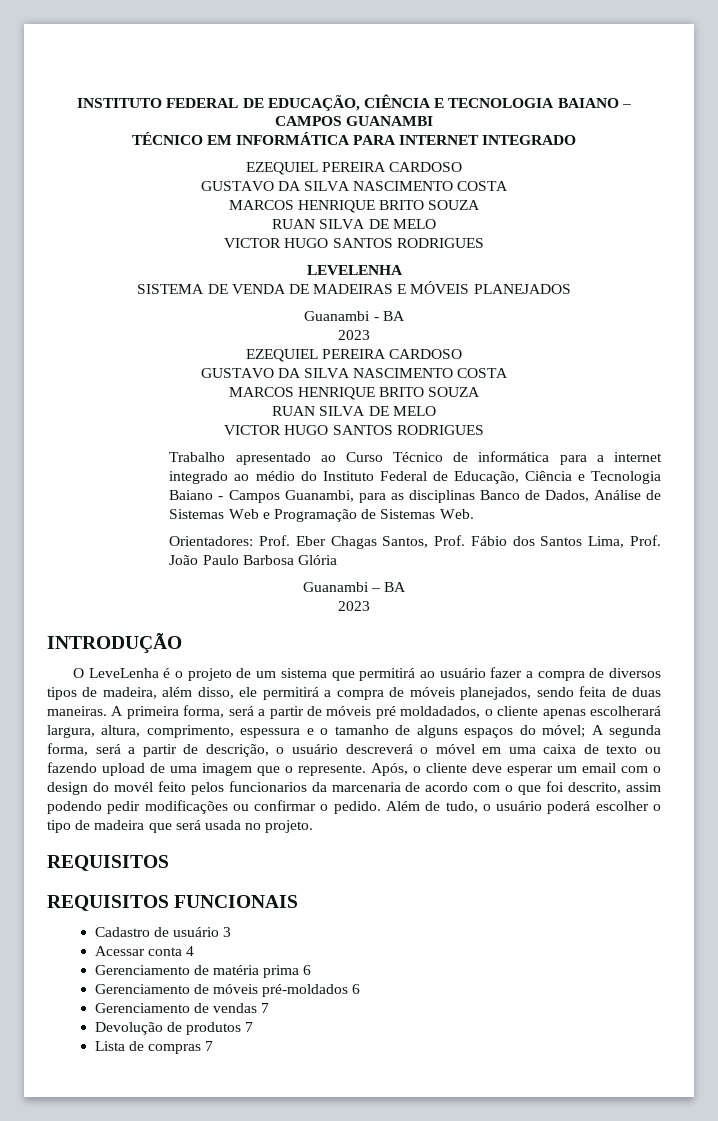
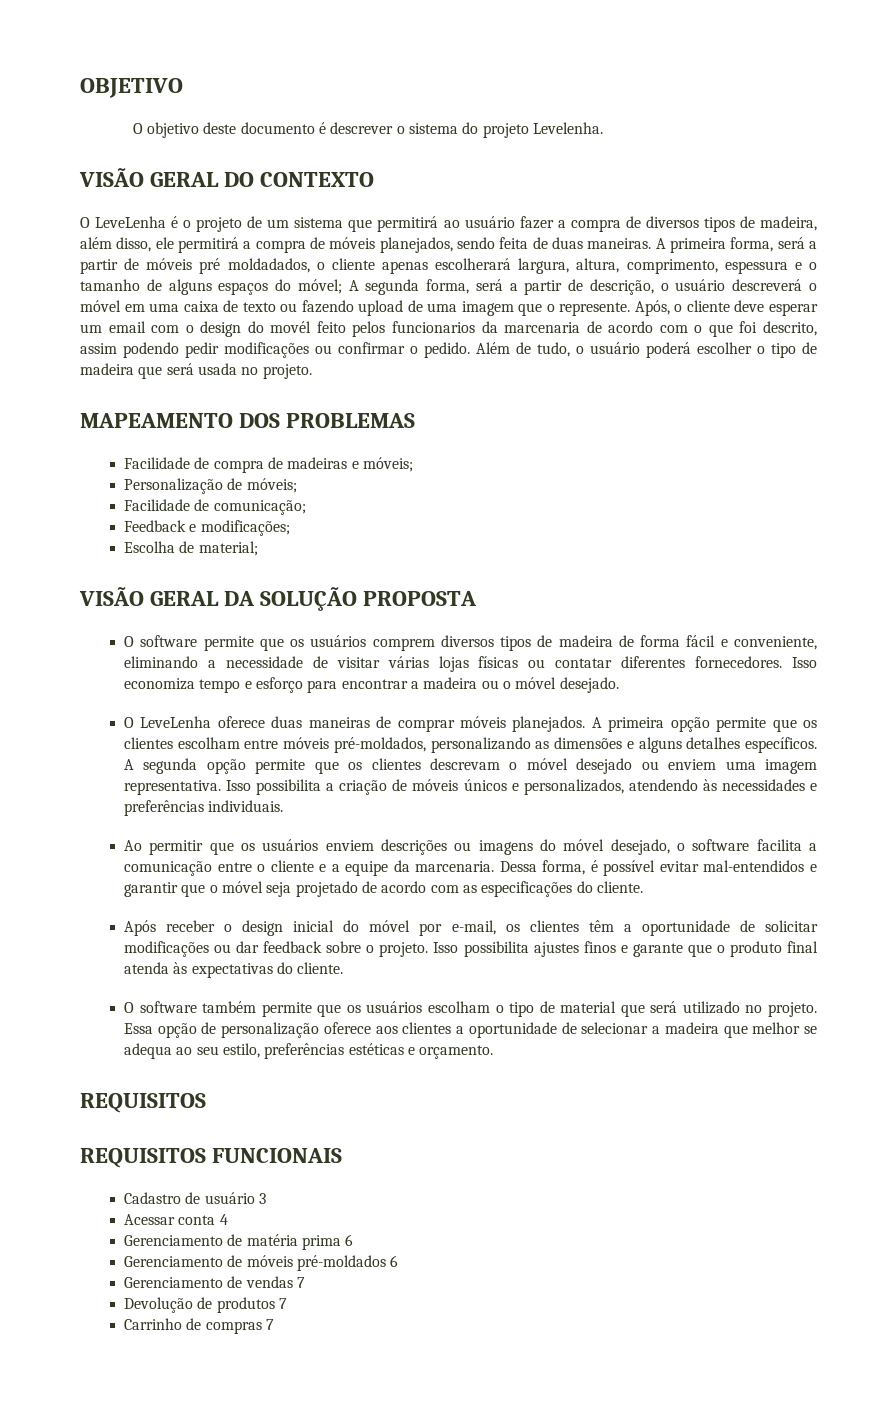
[77,94,631,111] [274,116,434,126] [131,132,577,145] [245,162,463,175] [200,181,509,191] [228,200,481,213] [272,219,436,229] [224,238,484,248] [306,265,403,275] [137,281,571,294] [304,311,405,321] [338,330,370,340] [245,349,463,362] [200,368,509,378] [228,387,481,400] [272,406,436,416] [224,425,484,435] [169,451,662,465] [169,471,662,484] [169,490,662,503] [169,509,474,522] [169,535,661,549] [169,555,337,565] [302,582,407,592] [338,601,370,611] [47,633,182,653] INSTITUTO FEDERAL DE EDUCAÇÃO, CIÊNCIA E TECNOLOGIA BAIANO – CAMPOS GUANAMBI // TÉCNICO EM INFORMÁTICA PARA INTERNET INTEGRADO // EZEQUIEL PEREIRA CARDOSO // GUSTAVO DA SILVA NASCIMENTO COSTA // MARCOS HENRIQUE BRITO SOUZA // RUAN SILVA DE MELO // VICTOR HUGO SANTOS RODRIGUES // LEVELENHA // SISTEMA DE VENDA DE MADEIRAS E MÓVEIS PLANEJADOS // Guanambi - BA // 2023 // EZEQUIEL PEREIRA CARDOSO // GUSTAVO DA SILVA NASCIMENTO COSTA // MARCOS HENRIQUE BRITO SOUZA // RUAN SILVA DE MELO // VICTOR HUGO SANTOS RODRIGUES // Trabalho apresentado ao Curso Técnico de informática para a internet integrado ao médio do Instituto Federal de Educação, Ciência e Tecnologia Baiano - Campos Guanambi, para as disciplinas Banco de Dados, Análise de Sistemas Web e Programação de Sistemas Web. // Orientadores: Prof. Eber Chagas Santos, Prof. Fábio dos Santos Lima, Prof. João Paulo Barbosa Glória // Guanambi – BA // 2023 // INTRODUÇÃO -> [80,78,183,98] [132,122,604,138] [79,168,375,187] OBJETIVO // O objetivo deste documento é descrever o sistema do projeto Levelenha. // VISÃO GERAL DO CONTEXTO
(314, 826) none -> [80,413,416,428] [124,457,413,473] [124,478,297,494] [124,499,306,515] [124,520,290,536] [124,541,258,556] [79,587,478,611] [124,635,818,651] [124,656,818,672] [124,677,619,693] [124,716,817,732] [124,737,818,753] [124,758,817,774] [124,779,818,795] [124,800,284,816] [124,839,817,855] [124,860,817,876] [124,881,643,897] [124,920,818,936] [124,941,819,957] [124,962,344,978] [124,1001,817,1017] [124,1022,818,1038] [124,1043,494,1059] // MAPEAMENTO DOS PROBLEMAS // Facilidade de compra de madeiras e móveis; // Personalização de móveis; // Facilidade de comunicação; // Feedback e modificações; // Escolha de material; // VISÃO GERAL DA SOLUÇÃO PROPOSTA // O software permite que os usuários comprem diversos tipos de madeira de forma fácil e conveniente, eliminando a necessidade de visitar várias lojas físicas ou contatar diferentes fornecedores. Isso economiza tempo e esforço para encontrar a madeira ou o móvel desejado. // O LeveLenha oferece duas maneiras de comprar móveis planejados. A primeira opção permite que os clientes escolham entre móveis pré-moldados, personalizando as dimensões e alguns detalhes específicos. A segunda opção permite que os clientes descrevam o móvel desejado ou enviem uma imagem representativa. Isso possibilita a criação de móveis únicos e personalizados, atendendo às necessidades e preferências individuais. // Ao permitir que os usuários enviem descrições ou imagens do móvel desejado, o software facilita a comunicação entre o cliente e a equipe da marcenaria. Dessa forma, é possível evitar mal-entendidos e garantir que o móvel seja projetado de acordo com as especificações do cliente. // Após receber o design inicial do móvel por e-mail, os clientes têm a oportunidade de solicitar modificações ou dar feedback sobre o projeto. Isso possibilita ajustes finos e garante que o produto final atenda às expectativas do cliente. // O software também permite que os usuários escolham o tipo de material que será utilizado no projeto. Essa opção de personalização oferece aos clientes a oportunidade de selecionar a madeira que melhor se adequa ao seu estilo, preferências estéticas e orçamento.
[94,1041,125,1051] Lista -> [124,1318,183,1330] Carrinho

